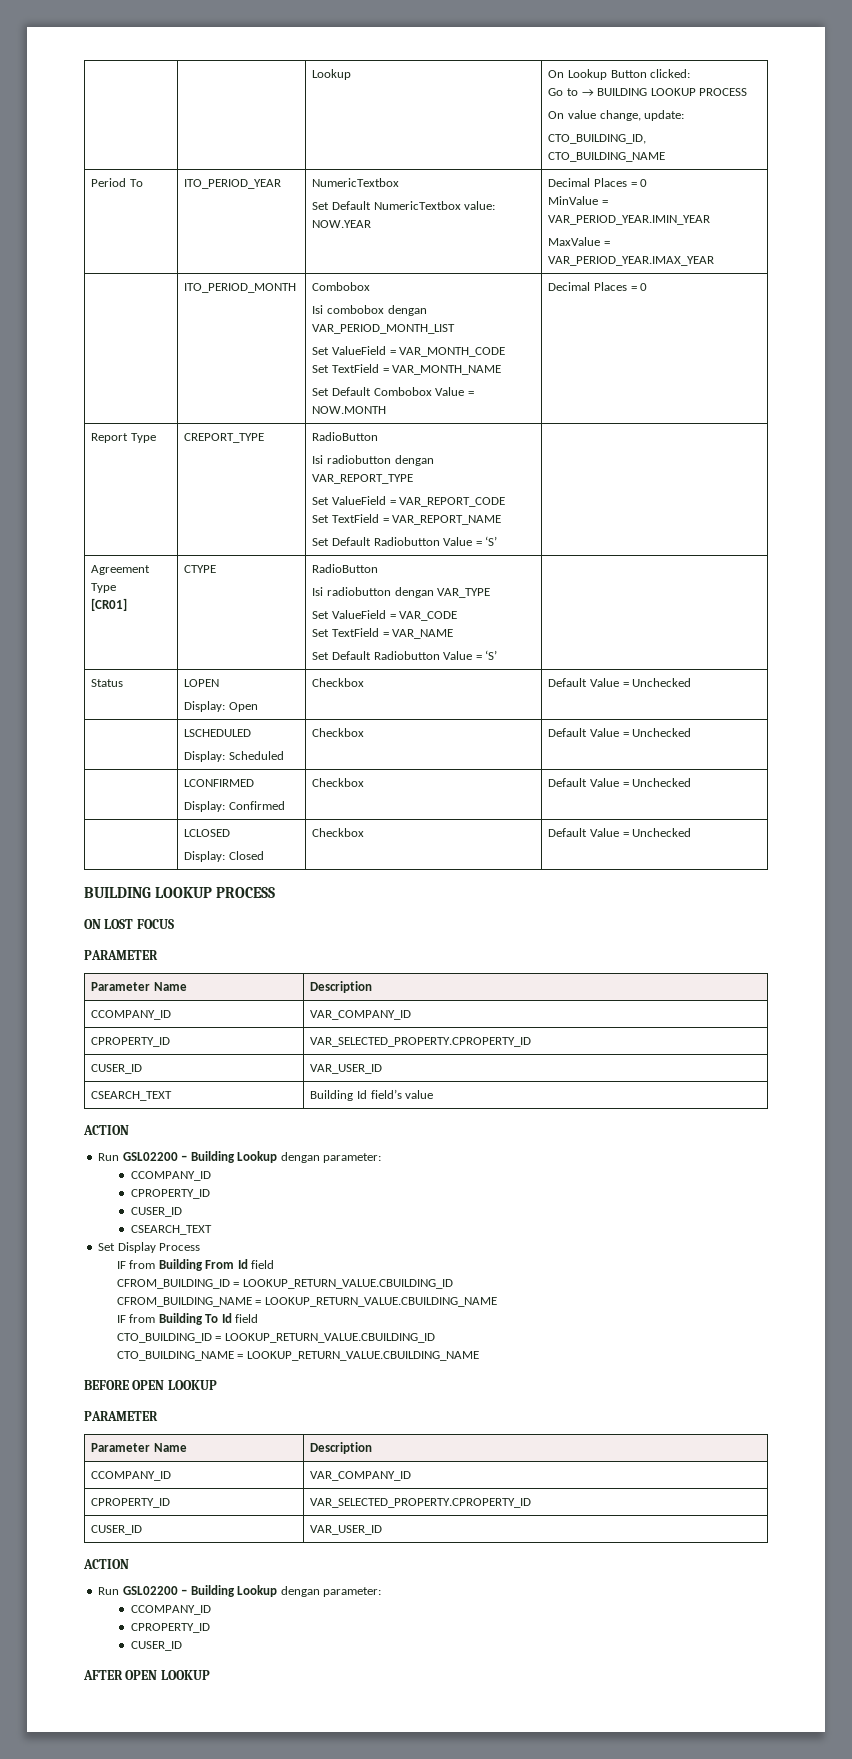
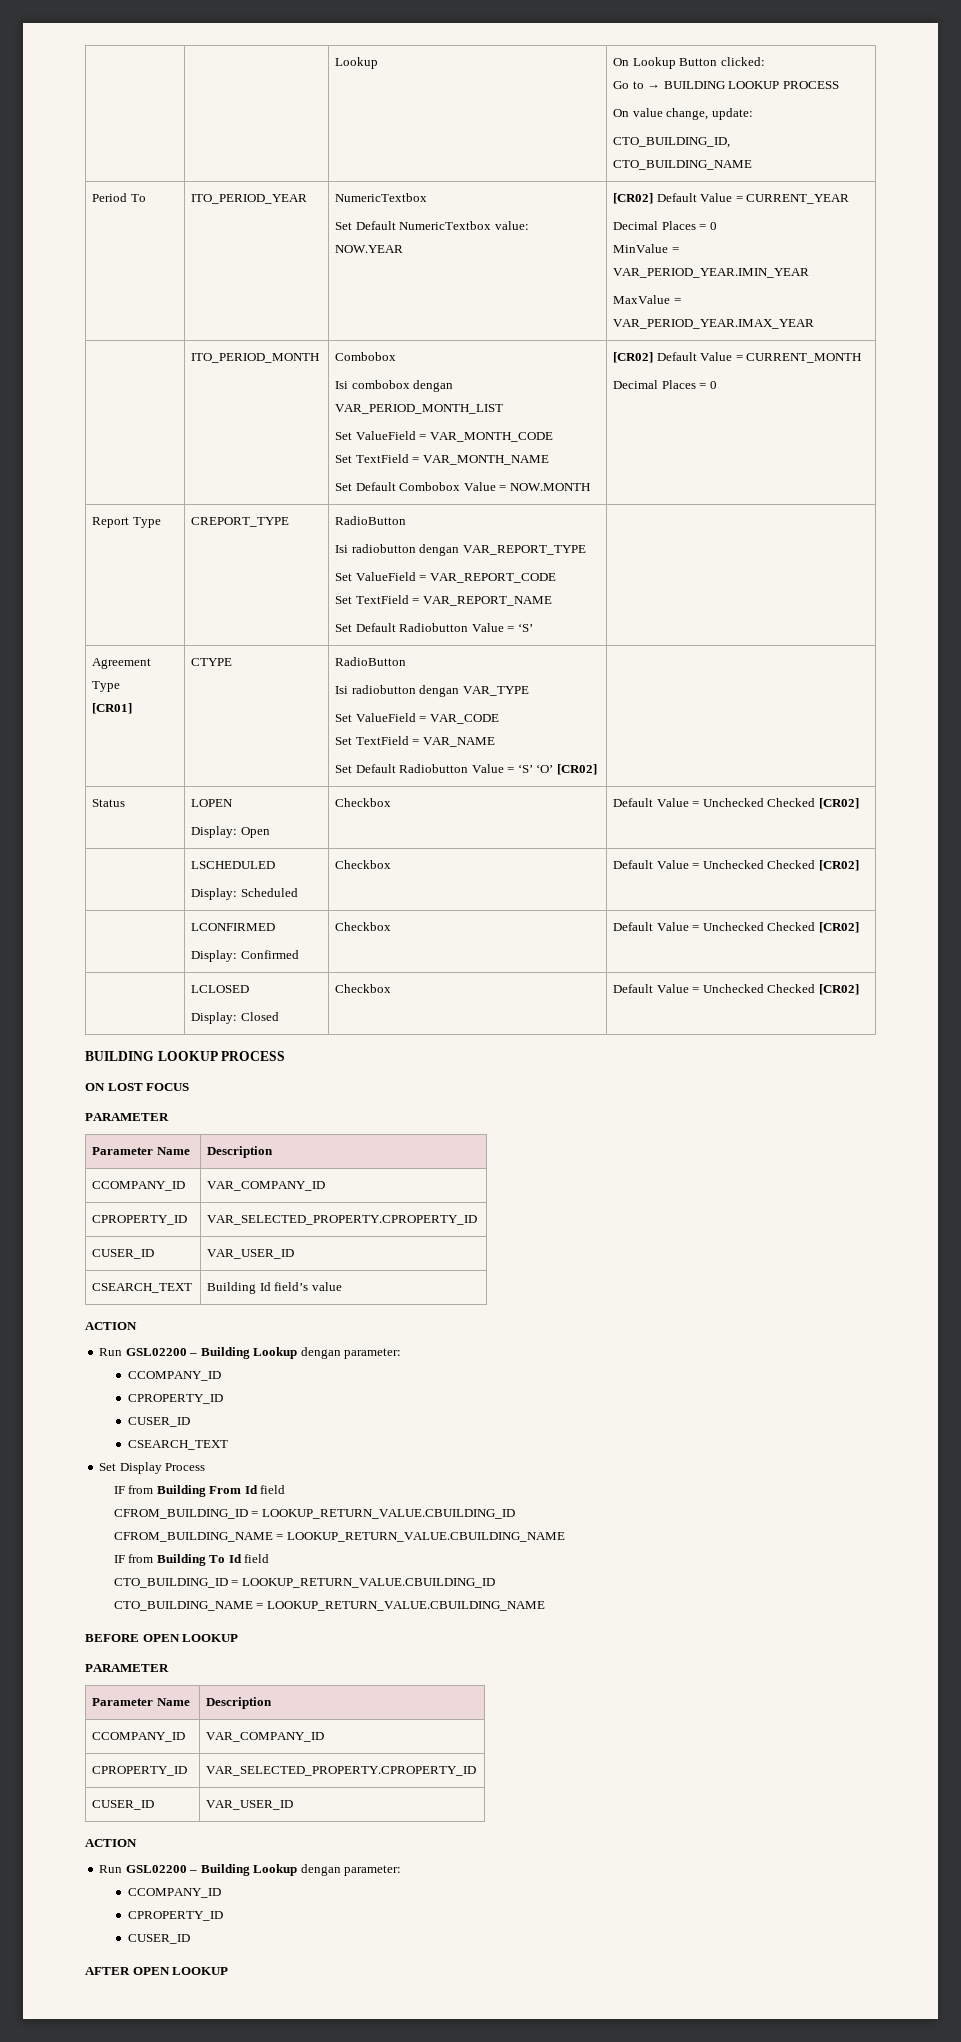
(372, 224) none -> [613,193,850,204] [CR02] Default Value = CURRENT_YEAR //
(387, 410) none -> [613,352,862,363] [CR02] Default Value = CURRENT_MONTH //
(498, 655) none -> [536,764,597,775] ‘O’ [CR02]
(692, 682) none -> [767,798,859,809] Checked [CR02]
(692, 732) none -> [767,860,859,871] Checked [CR02]
(692, 782) none -> [767,922,859,933] Checked [CR02]
(692, 832) none -> [767,984,859,995] Checked [CR02]

